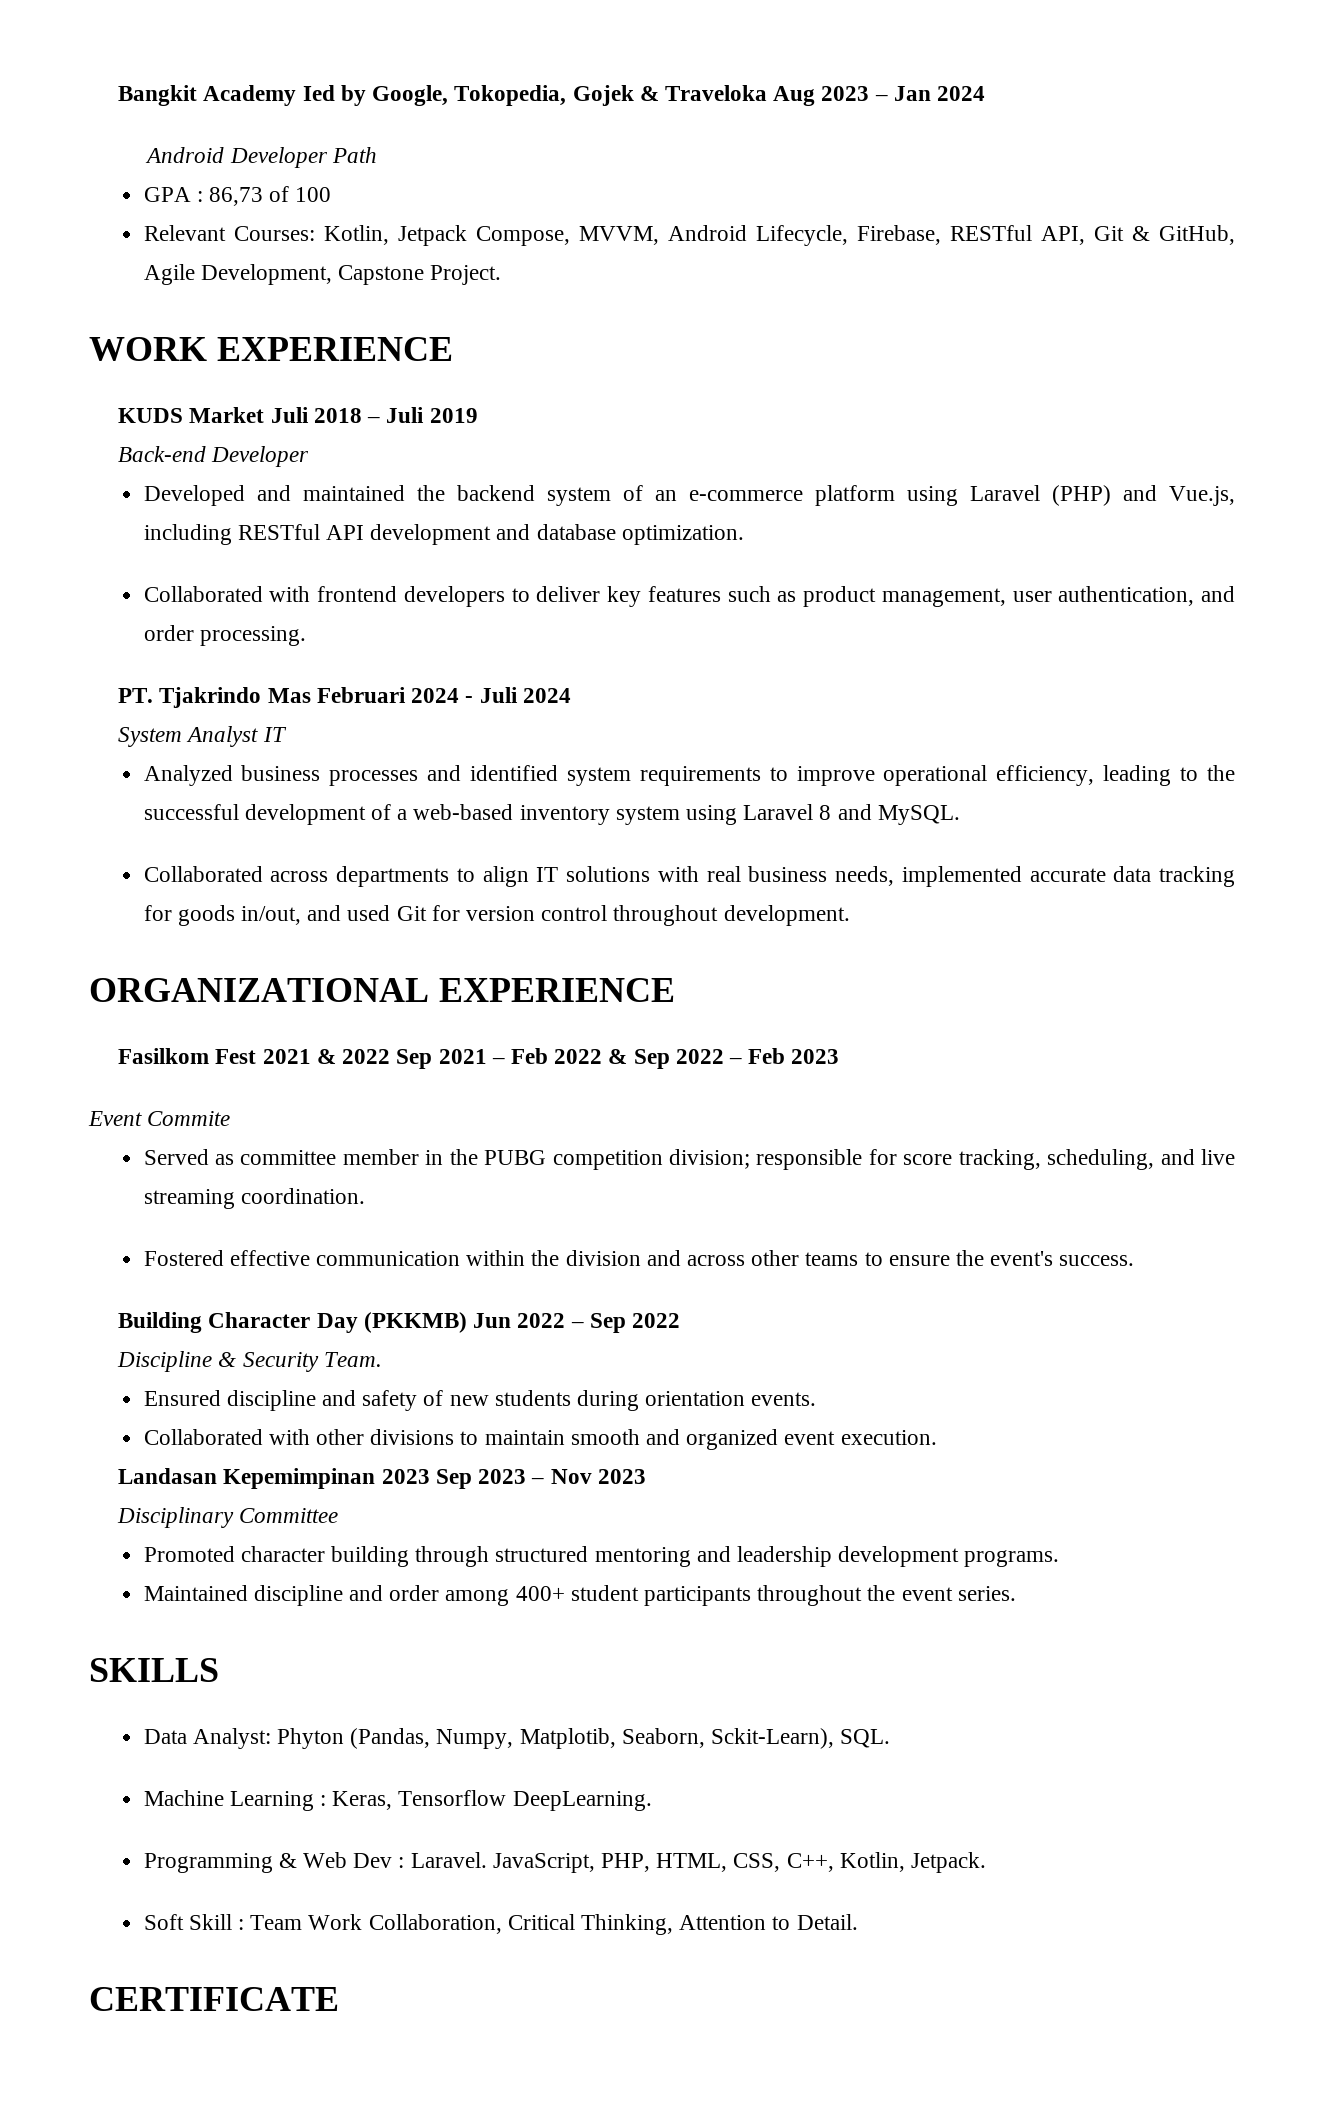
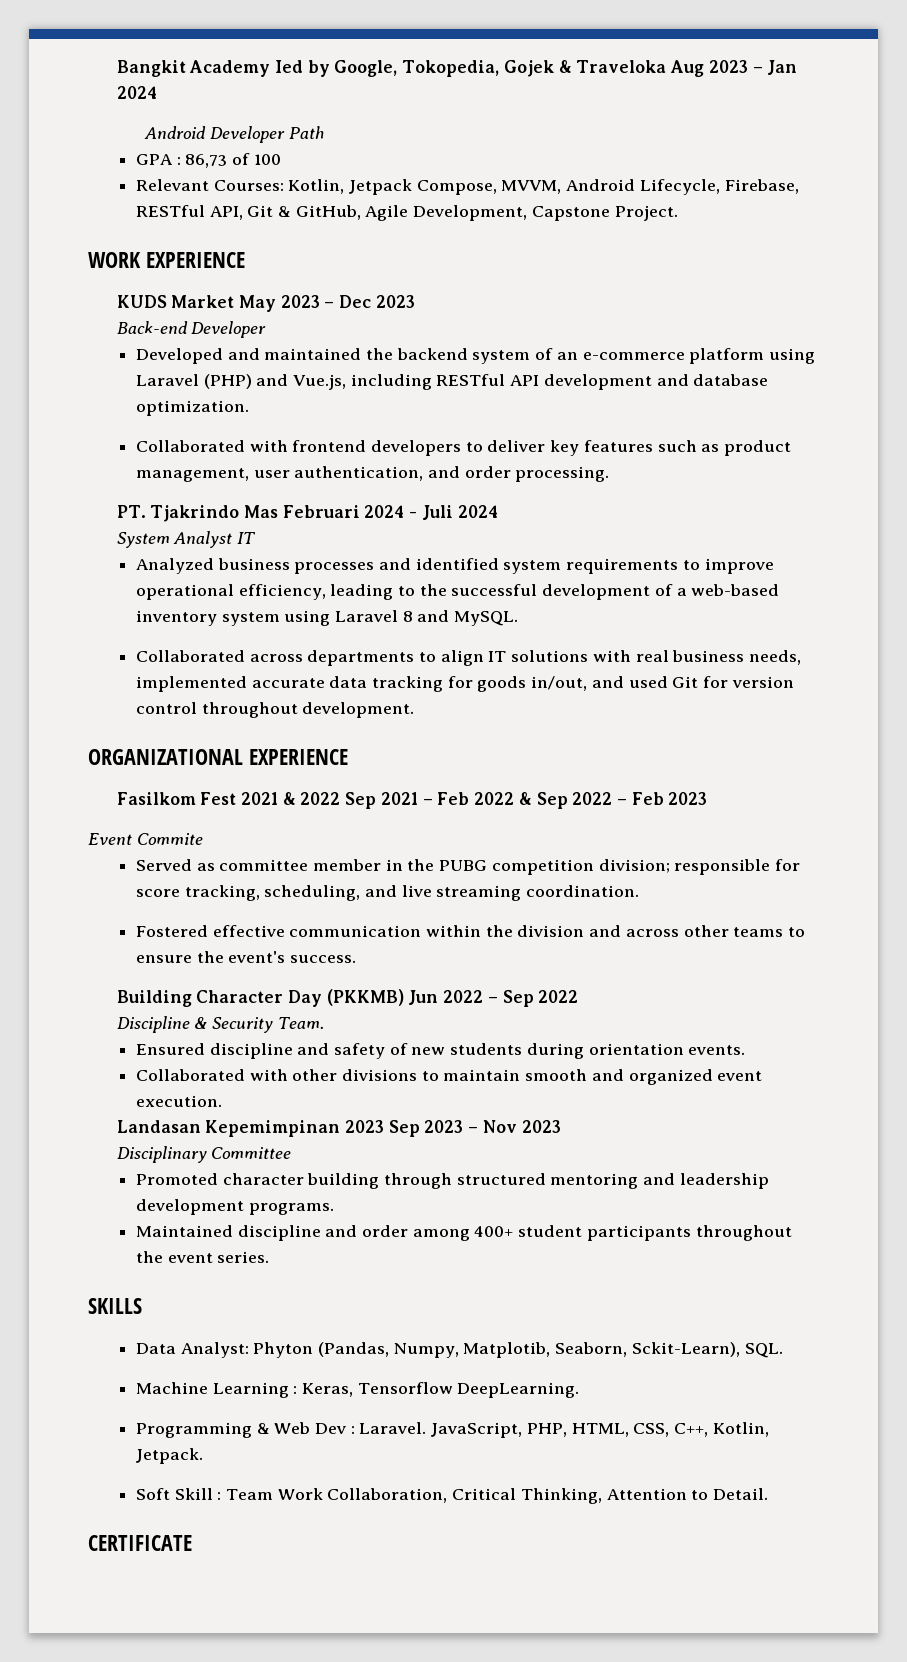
[270,407,478,423] Juli 2018 – Juli 2019 -> [239,295,415,312] May 2023 – Dec 2023

